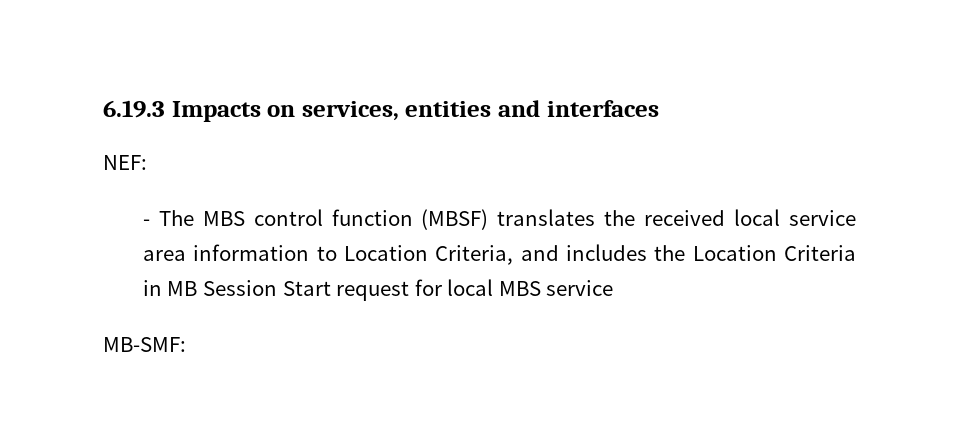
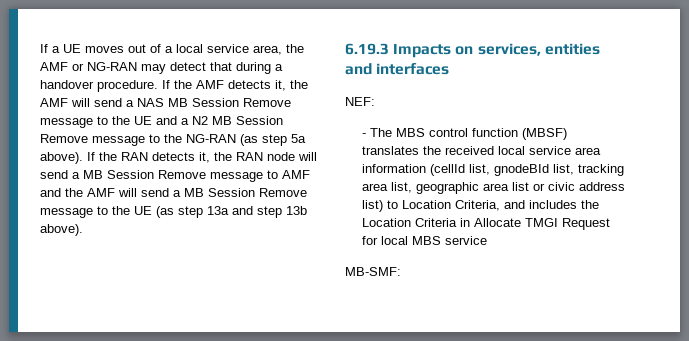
(103, 109) none -> [40,44,304,55] [40,62,283,74] [40,80,308,92] [40,98,291,107] [40,116,283,128] [40,134,306,146] [40,152,317,164] [40,170,310,182] [40,188,307,197] [40,206,307,218] [40,224,83,236] If a UE moves out of a local service area, the AMF or NG-RAN may detect that during a handover procedure. If the AMF detects it, the AMF will send a NAS MB Session Remove message to the UE and a N2 MB Session Remove message to the NG-RAN (as step 5a above). If the RAN detects it, the RAN node will send a MB Session Remove message to AMF and the AMF will send a MB Session Remove message to the UE (as step 13a and step 13b above). //
(310, 252) none -> [429,164,624,176] [361,182,625,194] [361,200,383,212] (cellId list, gnodeBId list, tracking area list, geographic area list or civic address list)
[167,280,410,301] MB Session Start request -> [473,218,610,230] Allocate TMGI Request

